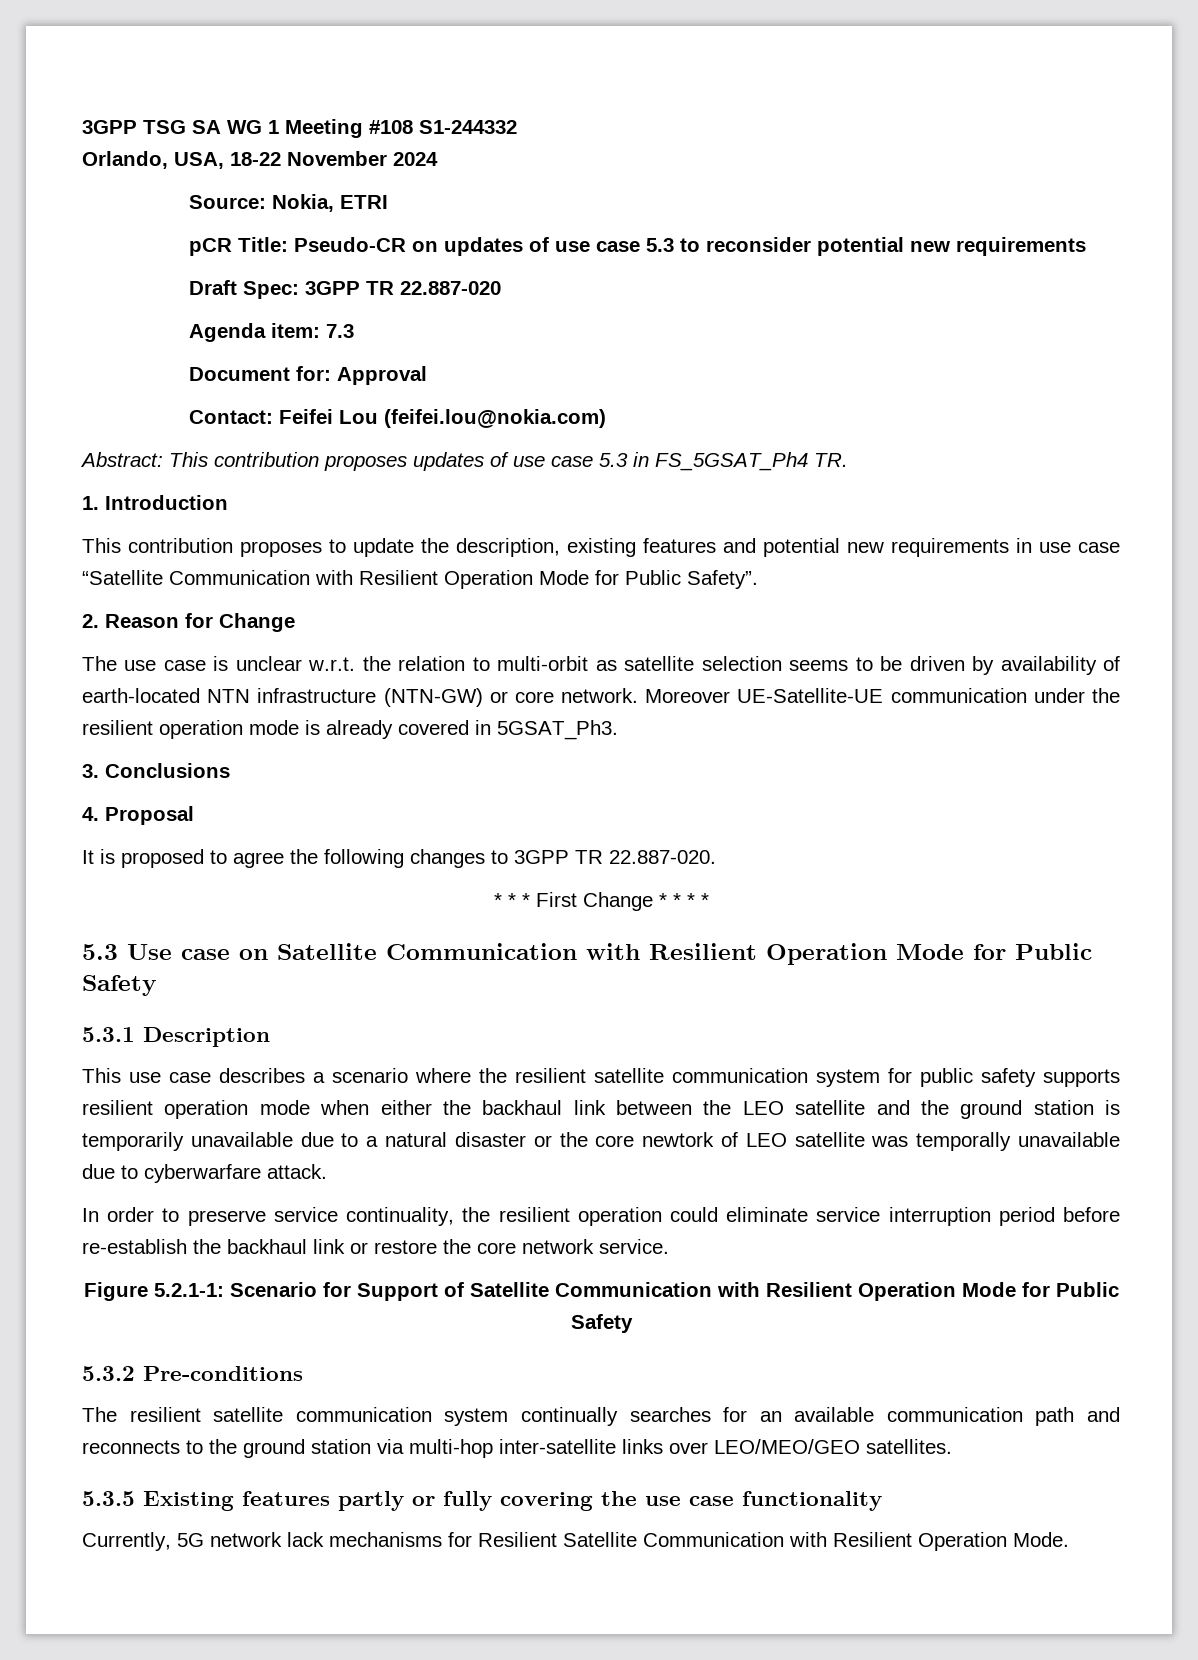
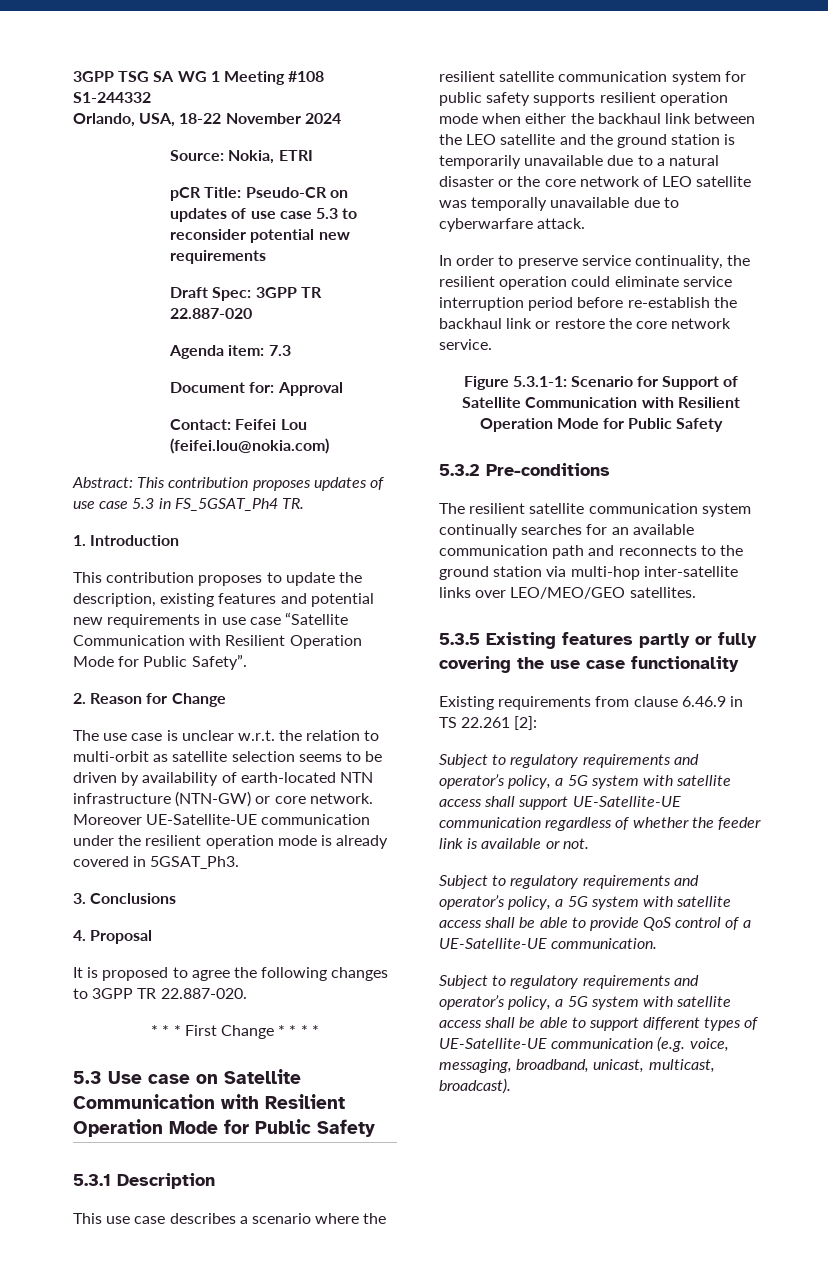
[642,1132,715,1147] newtork -> [579,176,640,187] network
[153,1283,224,1297] 5.2.1-1: -> [512,376,567,387] 5.3.1-1:
[82,1532,1069,1551] Currently, 5G network lack mechanisms for Resilient Satellite Communication with Resilient Operation Mode. -> [439,696,743,710] [439,716,538,730] [439,754,699,768] [439,774,732,789] [439,796,681,810] [439,817,761,831] [439,838,589,849] [439,875,699,889] [439,895,732,910] [439,917,751,931] [439,938,658,949] [439,975,699,989] [439,995,732,1010] [439,1017,759,1031] [439,1036,729,1052] [439,1059,715,1073] [439,1078,511,1094] Existing requirements from clause 6.46.9 in TS 22.261 [2]: // Subject to regulatory requirements and operator’s policy, a 5G system with satellite access shall support UE-Satellite-UE communication regardless of whether the feeder link is available or not. // Subject to regulatory requirements and operator’s policy, a 5G system with satellite access shall be able to provide QoS control of a UE-Satellite-UE communication. // Subject to regulatory requirements and operator’s policy, a 5G system with satellite access shall be able to support different types of UE-Satellite-UE communication (e.g. voice, messaging, broadband, unicast, multicast, broadcast).

